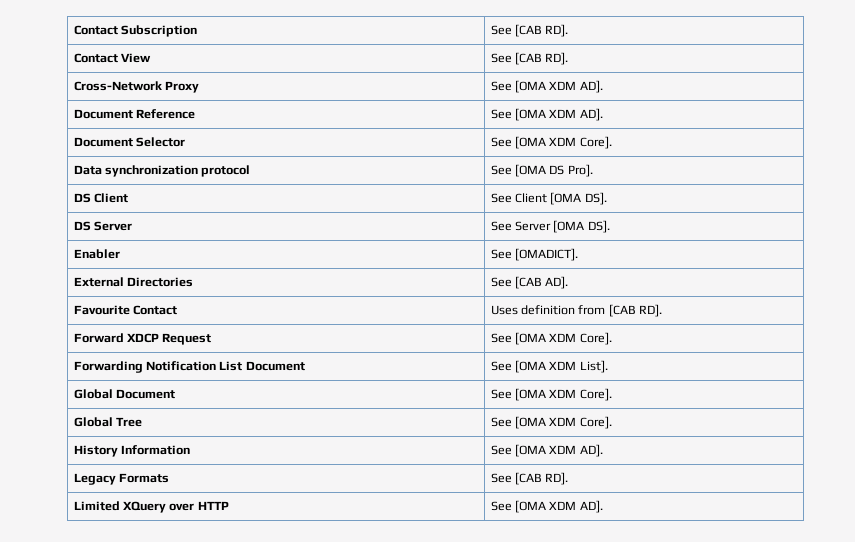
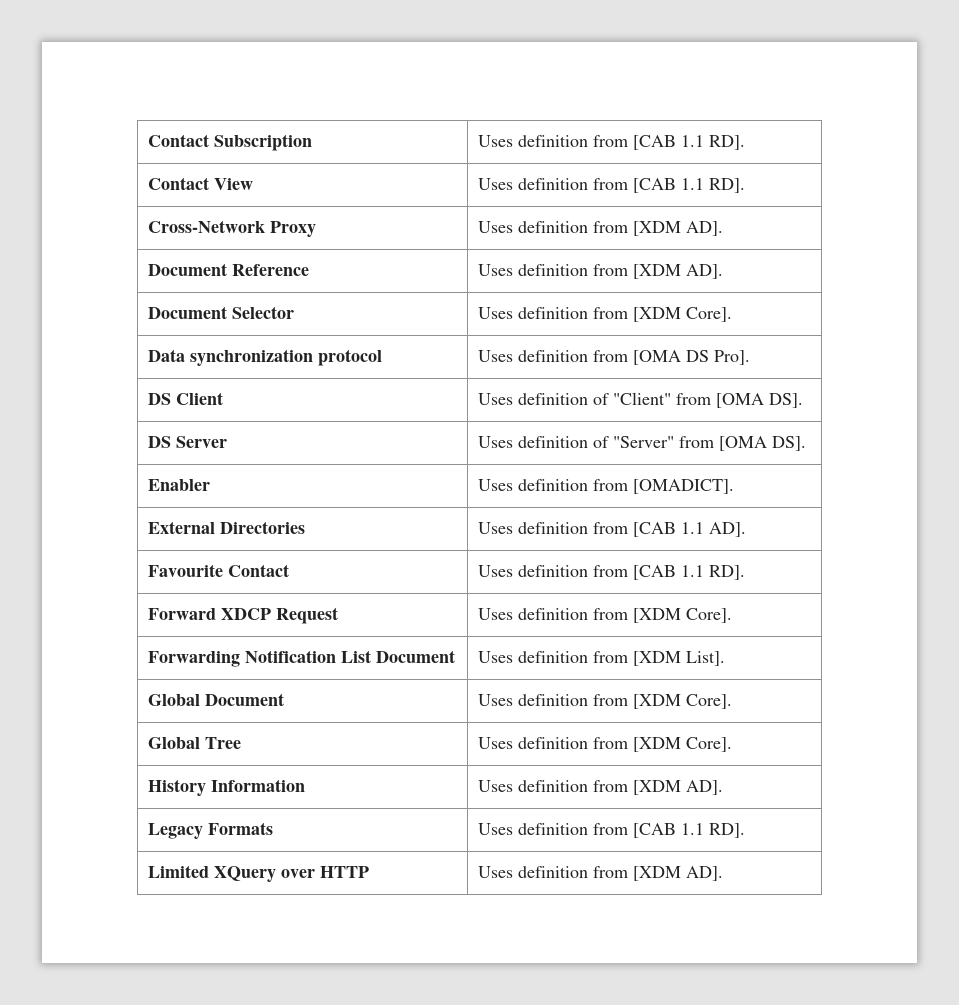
[490,24,569,37] [73,53,152,63] [490,52,543,65] See [CAB RD]. // Contact View | See [CAB -> [477,135,745,150] [147,177,253,190] [477,178,704,193] Uses definition from [CAB 1.1 RD]. // Contact View | Uses definition from [CAB 1.1
[490,80,577,93] See [OMA XDM -> [477,221,681,236] Uses definition from [XDM
[490,108,577,121] See [OMA XDM -> [477,264,681,279] Uses definition from [XDM
[490,136,577,149] See [OMA XDM -> [477,307,681,322] Uses definition from [XDM
[490,165,512,175] See -> [477,350,628,362] Uses definition from
[490,193,548,203] See Client -> [477,392,711,405] Uses definition of "Client" from
[490,221,552,231] See Server -> [477,436,714,448] Uses definition of "Server" from
[490,249,512,259] See -> [477,479,628,491] Uses definition from
[490,276,543,289] See [CAB -> [477,522,704,537] Uses definition from [CAB 1.1
(636, 310) none -> [680,565,704,577] 1.1
[490,332,577,345] See [OMA XDM -> [477,608,681,623] Uses definition from [XDM
[490,360,577,373] See [OMA XDM -> [477,651,681,666] Uses definition from [XDM
[490,388,577,401] See [OMA XDM -> [477,694,681,709] Uses definition from [XDM
[490,416,577,429] See [OMA XDM -> [477,737,681,752] Uses definition from [XDM
[490,444,577,457] See [OMA XDM -> [477,780,681,795] Uses definition from [XDM
[490,472,543,485] See [CAB -> [477,823,704,838] Uses definition from [CAB 1.1
[490,500,577,513] See [OMA XDM -> [477,866,681,881] Uses definition from [XDM

